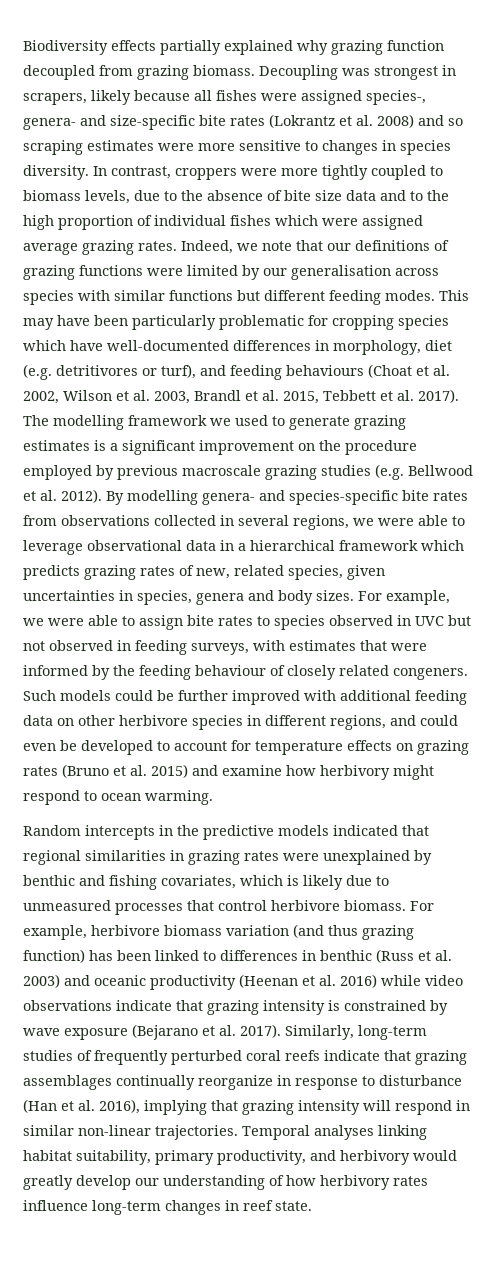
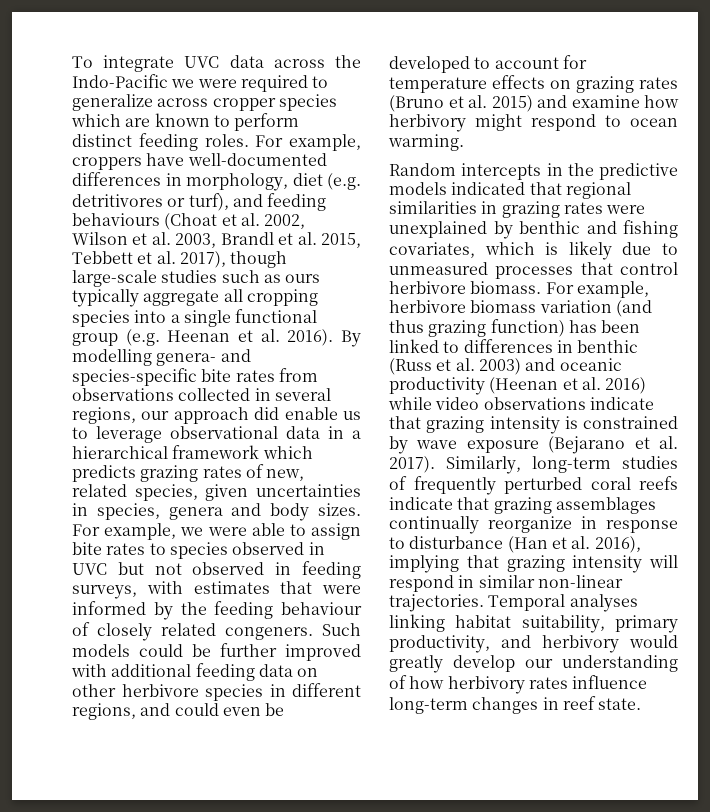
[23,40,444,55] [23,65,456,80] [23,90,426,105] [23,114,463,130] [23,140,451,155] [23,165,443,180] [23,190,449,204] [23,215,423,230] [23,240,449,255] [23,265,439,280] [23,290,469,305] [23,315,449,330] [23,340,66,351] Biodiversity effects partially explained why grazing function decoupled from grazing biomass. Decoupling was strongest in scrapers, likely because all fishes were assigned species-, genera- and size-specific bite rates (Lokrantz et al. 2008) and so scraping estimates were more sensitive to changes in species diversity. In contrast, croppers were more tightly coupled to biomass levels, due to the absence of bite size data and to the high proportion of individual fishes which were assigned average grazing rates. Indeed, we note that our definitions of grazing functions were limited by our generalisation across species with similar functions but different feeding modes. This may have been particularly problematic for cropping species which -> [72,55,361,72] [72,74,329,92] [72,94,337,111] [71,113,300,131] [72,133,361,151] [72,157,142,170] To integrate UVC data across the Indo-Pacific we were required to generalize across cropper species which are known to perform distinct feeding roles. For example, croppers
[418,389,459,403] [23,415,406,430] [23,440,417,455] [23,464,473,480] [23,489,102,503] 2017). The modelling framework we used to generate grazing estimates is a significant improvement on the procedure employed by previous macroscale grazing studies (e.g. Bellwood et al. 2012). -> [179,251,288,268] [72,270,321,287] [72,289,318,307] [72,309,318,327] [72,329,334,346] 2017), though large-scale studies such as ours typically aggregate all cropping species into a single functional group (e.g. Heenan et al. 2016).
[353,515,448,526] we were able -> [141,407,361,424] our approach did enable us

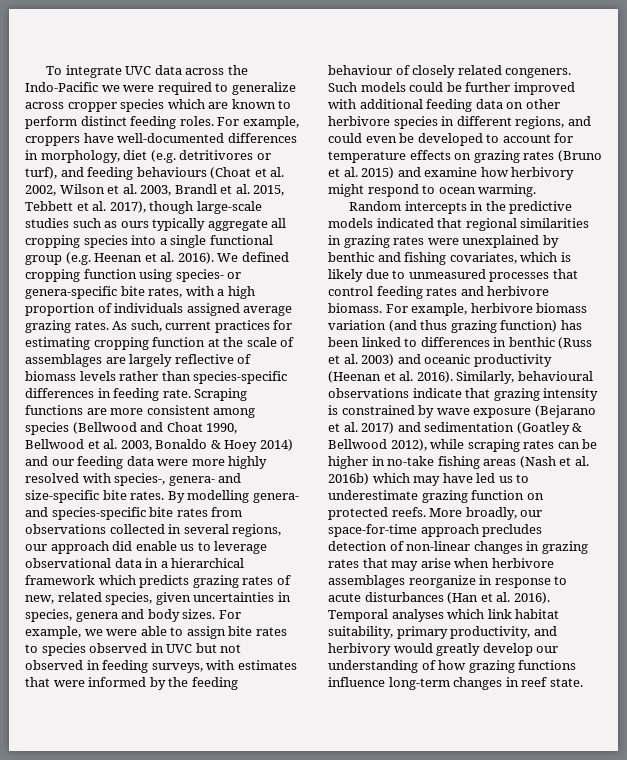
(334, 337) none -> [217,252,289,262] [25,269,242,282] [25,286,255,299] [25,303,293,316] [25,320,293,333] [25,337,295,350] [25,354,252,367] [25,371,288,384] [25,388,248,401] [25,405,256,418] [25,422,238,435] [25,439,293,452] [25,456,268,469] [25,473,242,486] [25,490,165,503] We defined cropping function using species- or genera-specific bite rates, with a high proportion of individuals assigned average grazing rates. As such, current practices for estimating cropping function at the scale of assemblages are largely reflective of biomass levels rather than species-specific differences in feeding rate. Scraping functions are more consistent among species (Bellwood and Choat 1990, Bellwood et al. 2003, Bonaldo & Hoey 2014) and our feeding data were more highly resolved with species-, genera- and size-specific bite rates.
(678, 268) none -> [376,286,484,299] feeding rates and
[605,377,647,394] [388,397,480,410] 2016) while video -> [416,371,593,384] 2016). Similarly, behavioural
[389,456,678,474] [389,476,678,495] [389,497,656,514] [389,516,479,534] 2017). Similarly, long-term studies of frequently perturbed coral reefs indicate that grazing assemblages continually -> [361,422,583,435] [328,439,598,452] [328,456,589,469] [328,473,530,486] [328,490,544,503] [328,507,543,520] [328,524,543,537] [328,541,588,554] [328,558,554,571] [328,575,405,588] 2017) and sedimentation (Goatley & Bellwood 2012), while scraping rates can be higher in no-take fishing areas (Nash et al. 2016b) which may have led us to underestimate grazing function on protected reefs. More broadly, our space-for-time approach precludes detection of non-linear changes in grazing rates that may arise when herbivore assemblages
[409,536,504,549] disturbance -> [328,592,444,602] acute disturbances
[594,536,641,553] [389,555,678,573] [389,575,623,592] [389,594,638,612] [389,614,445,632] 2016), implying that grazing intensity will respond in similar non-linear trajectories. Temporal analyses linking -> [513,592,550,604] [328,609,512,622] 2016). Temporal analyses which link
[447,676,568,694] herbivory rates -> [468,660,577,673] grazing functions

